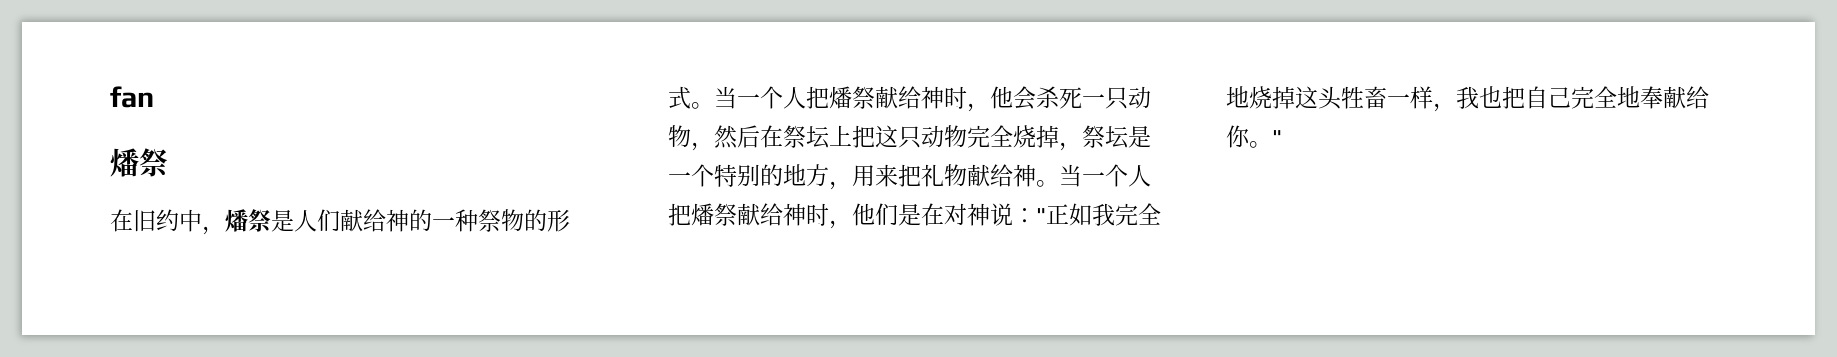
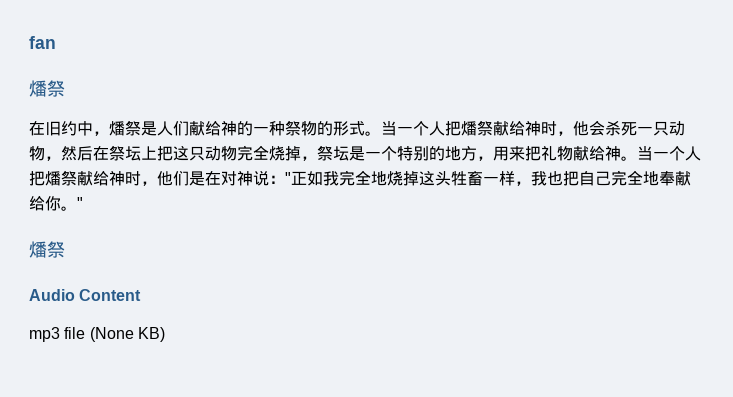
(1282, 137) none -> [29,241,65,258] [29,289,142,301] [29,327,165,342] // 燔祭 // Audio Content // mp3 file (None KB)

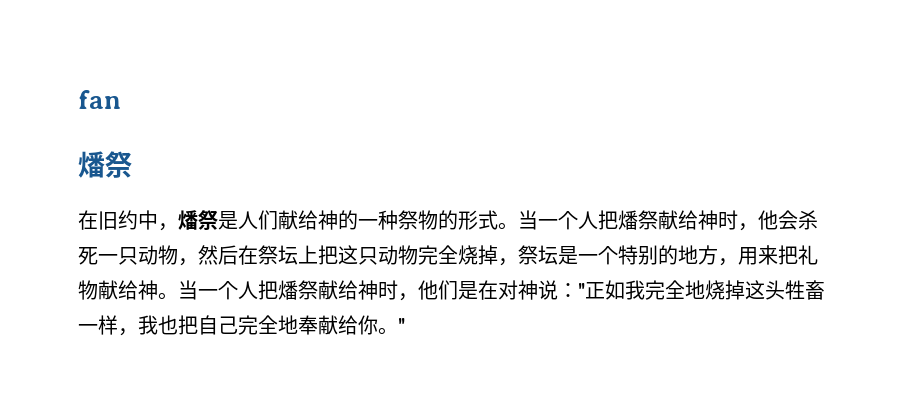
[29,241,65,258] [29,289,142,301] [29,327,165,342] // 燔祭 // Audio Content // mp3 file (None KB) -> (405, 325) none

